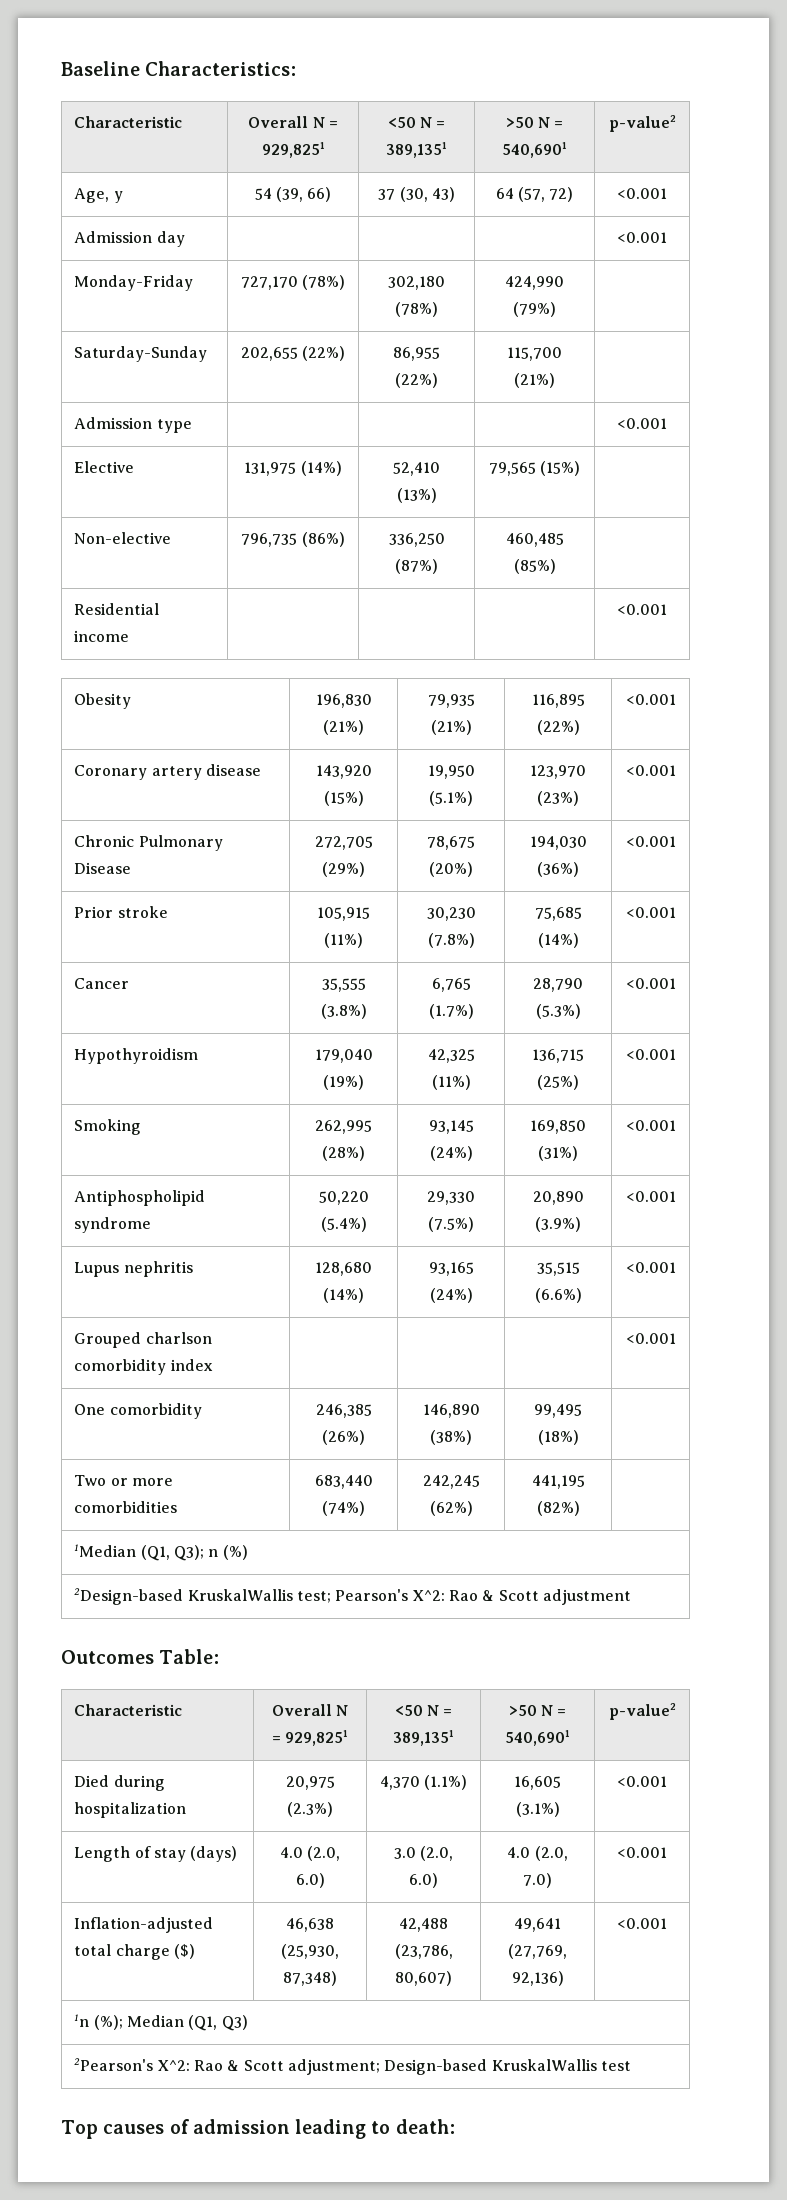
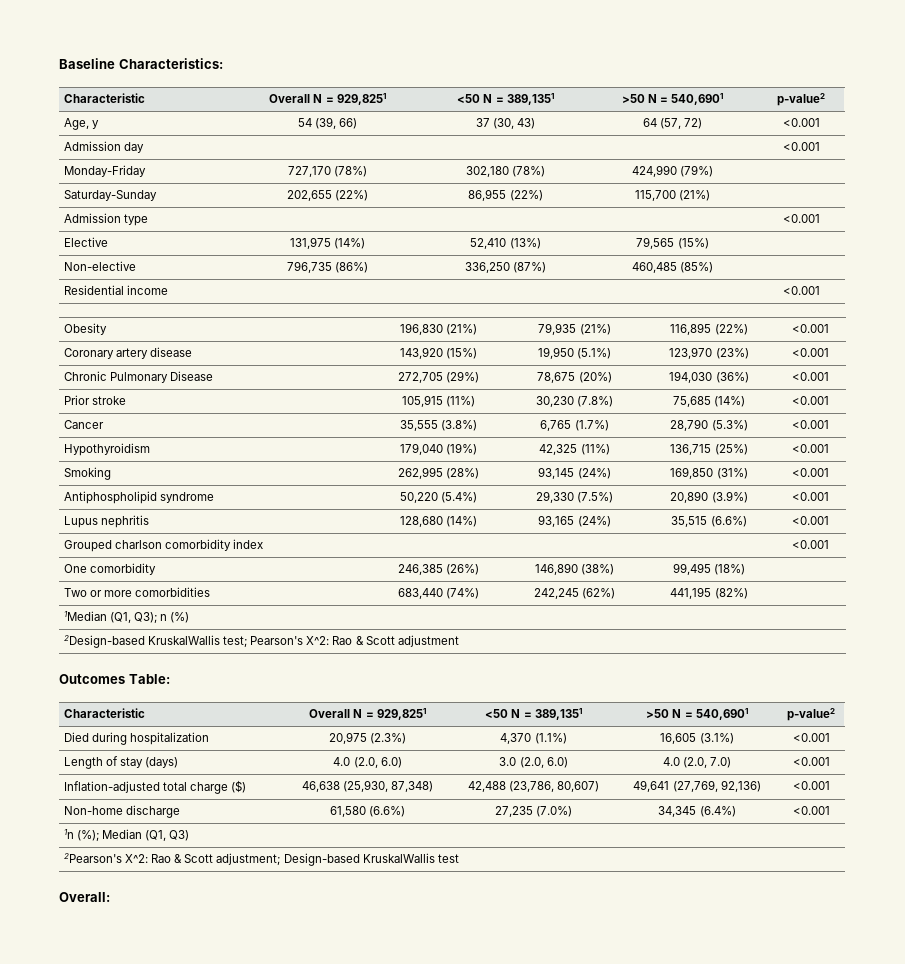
(667, 1923) none -> [63,805,180,818] [329,806,406,817] [494,806,573,817] [658,806,736,817] [792,806,830,815] // Non-home discharge | 61,580 (6.6%) | 27,235 (7.0%) | 34,345 (6.4%) | <0.001
[61,2119,455,2139] Top causes of admission leading to death: -> [59,892,110,902] Overall:

